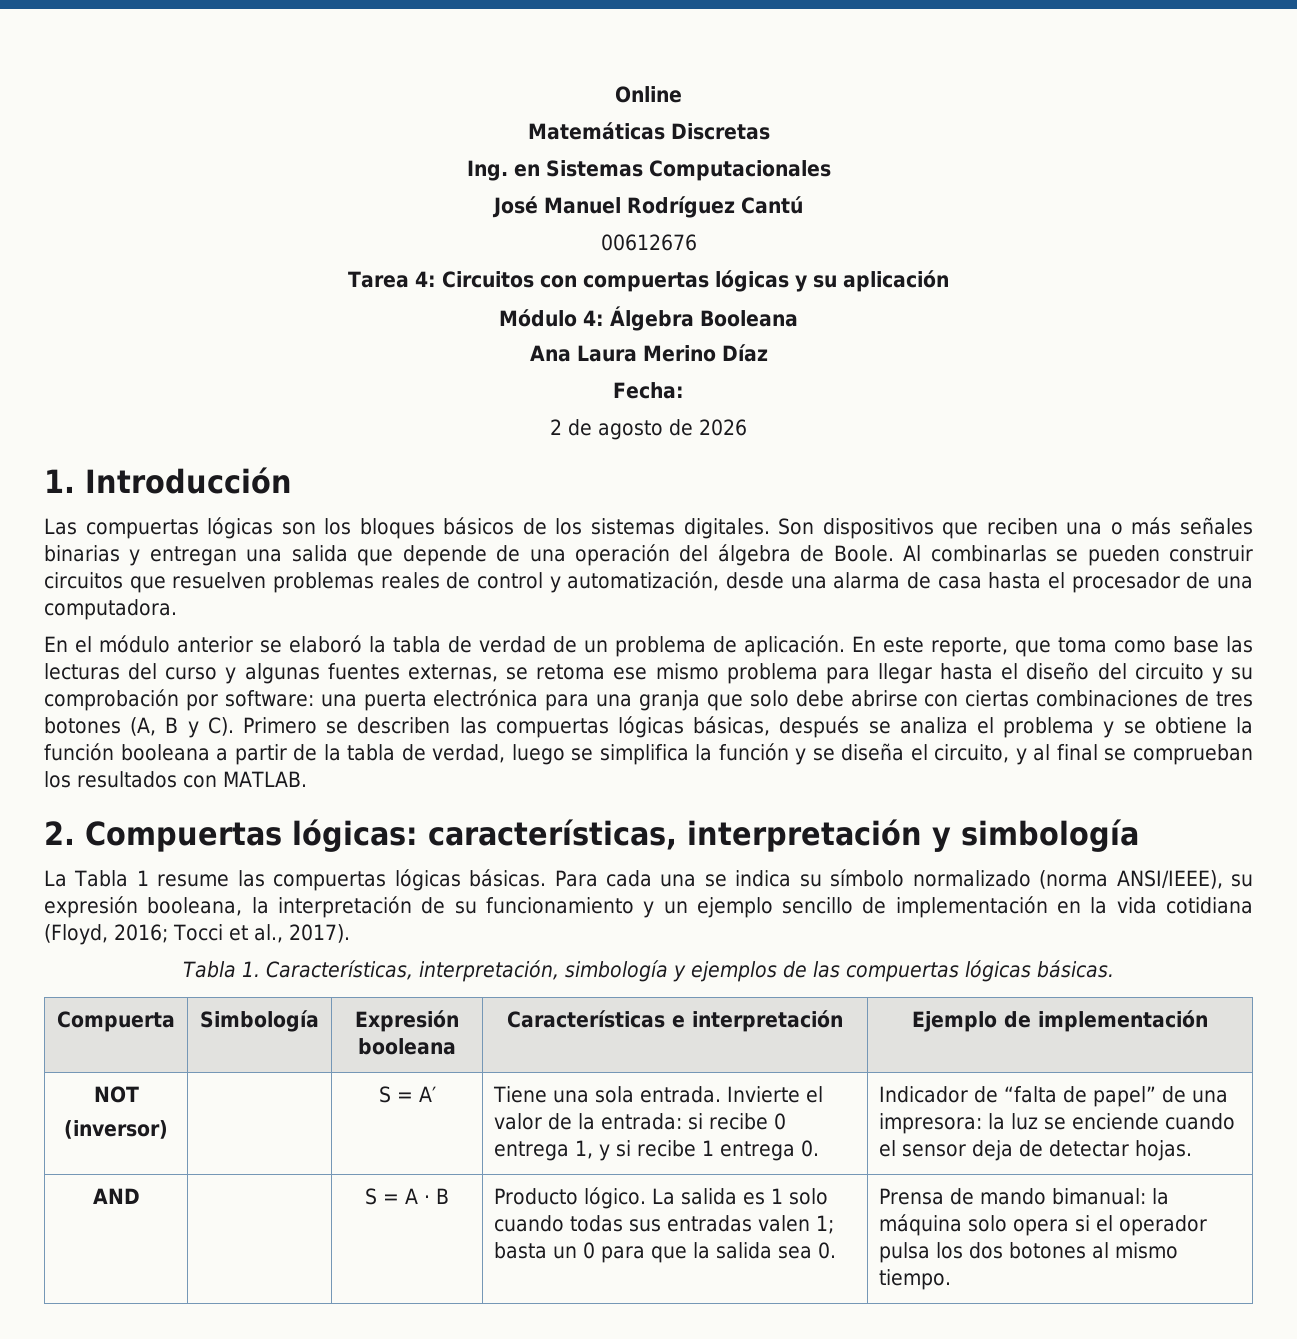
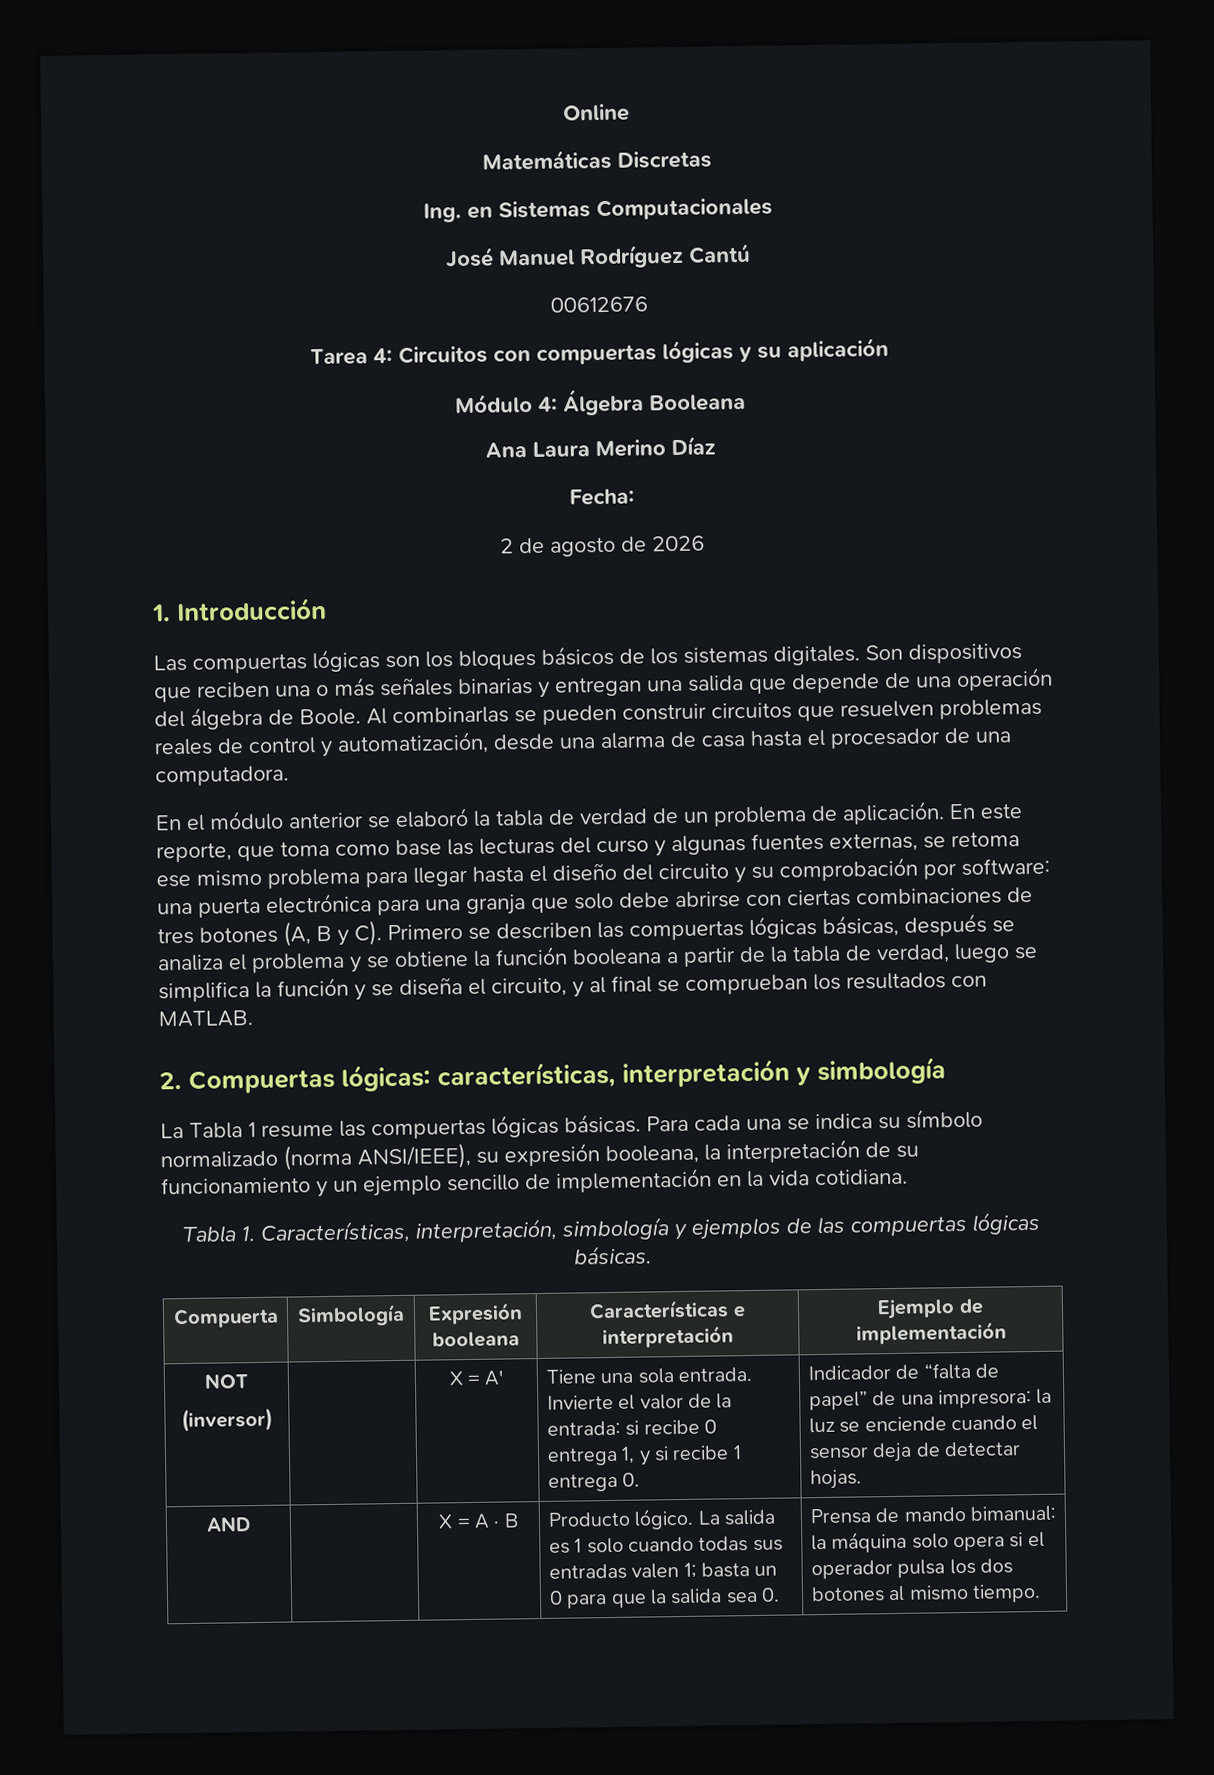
[1166,897,1253,914] [44,924,350,945] cotidiana (Floyd, 2016; Tocci et al., 2017). -> [815,1168,908,1186] cotidiana.
[378,1086,391,1103] S -> [448,1371,464,1386] X
[365,1188,377,1205] S -> [438,1514,454,1529] X

